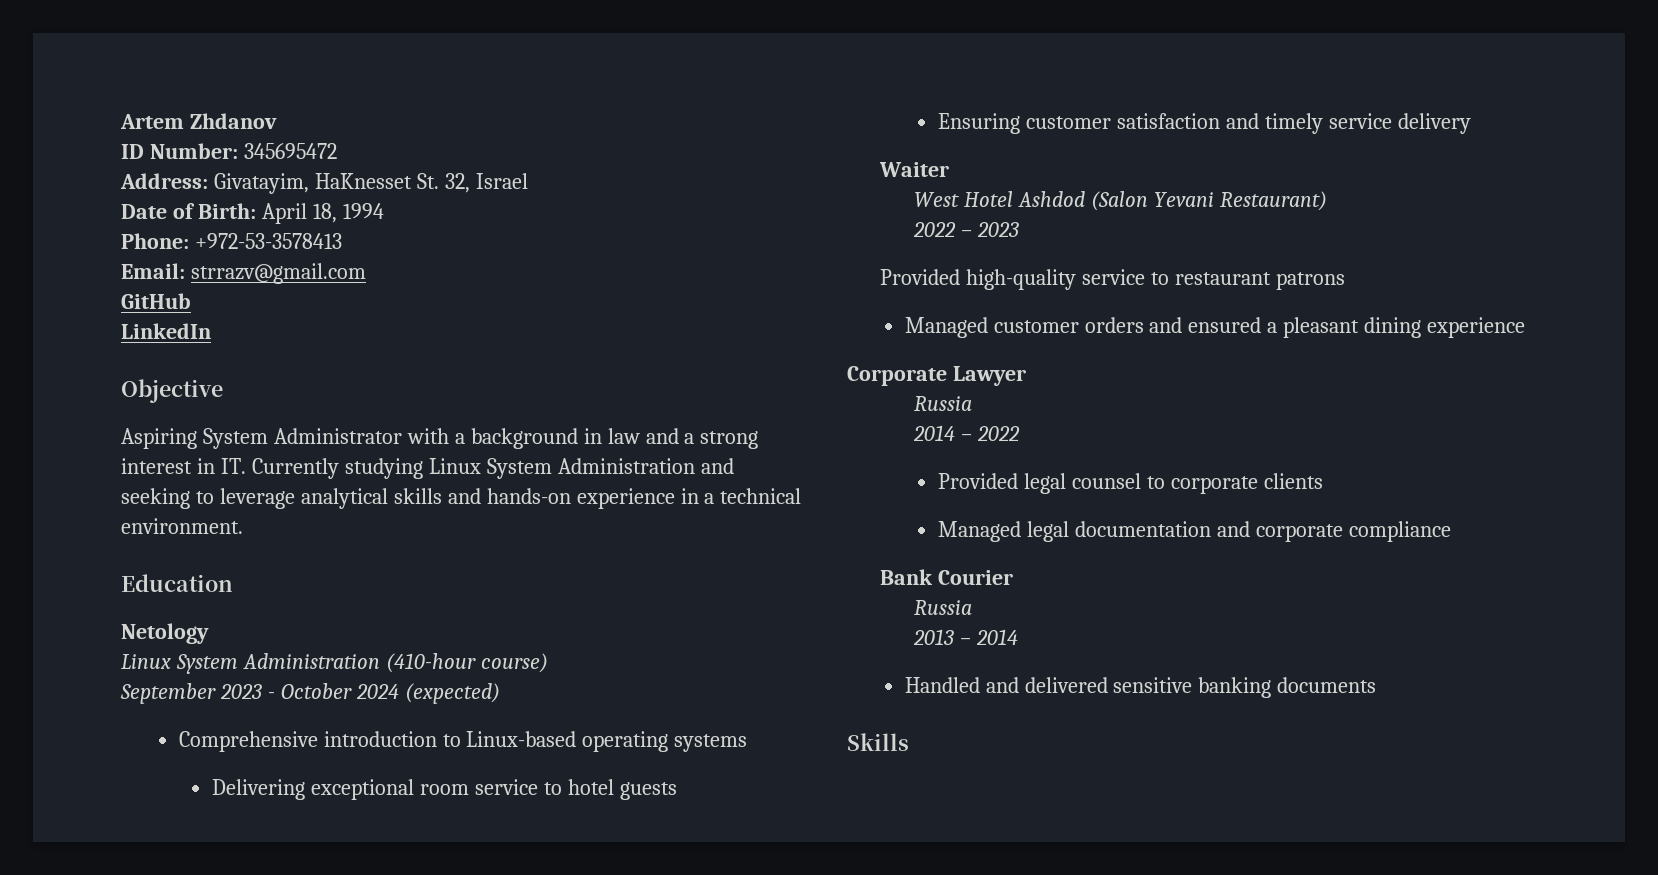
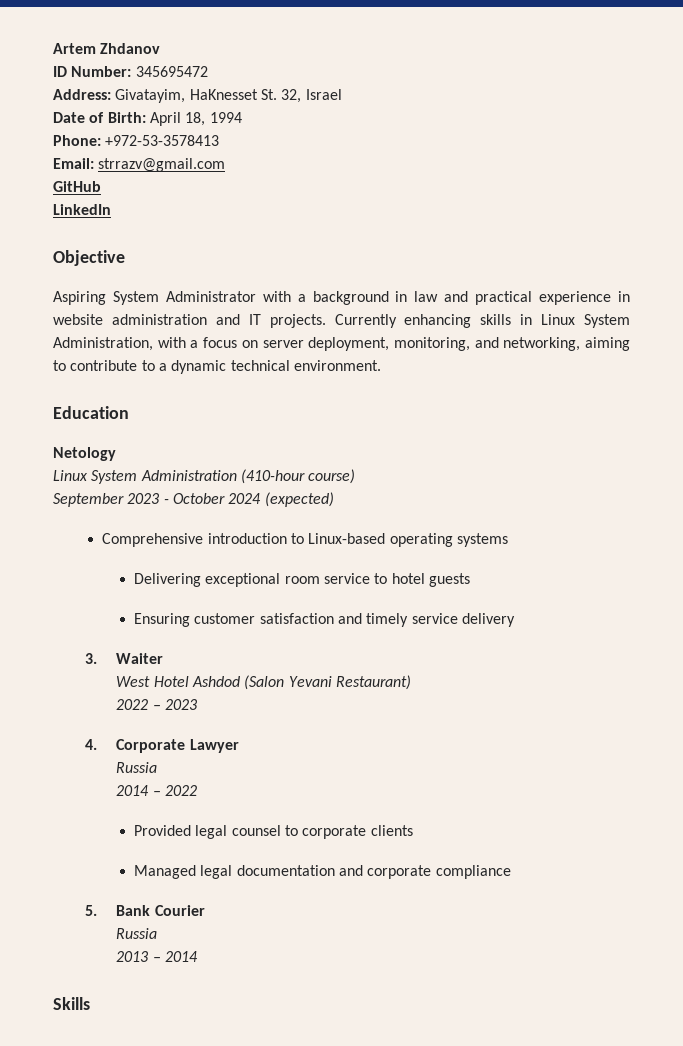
[684,431,759,449] [121,458,734,479] [121,488,715,509] a strong interest in IT. Currently studying Linux System Administration and seeking to leverage analytical skills and hands-on experience in a -> [475,291,631,305] [53,314,631,328] [53,337,630,351] [53,360,227,374] practical experience in website administration and IT projects. Currently enhancing skills in Linux System Administration, with a focus on server deployment, monitoring, and networking, aiming to contribute to a dynamic
(1471, 123) none -> [84,653,97,664] 3.
[880,269,1346,290] [904,317,1526,338] Provided high-quality service to restaurant patrons // Managed customer orders and ensured a pleasant dining experience // -> [84,739,97,750] 4.
(1451, 531) none -> [84,905,97,916] 5.
[904,677,1377,698] // Handled and delivered sensitive banking documents -> (198, 956) none

